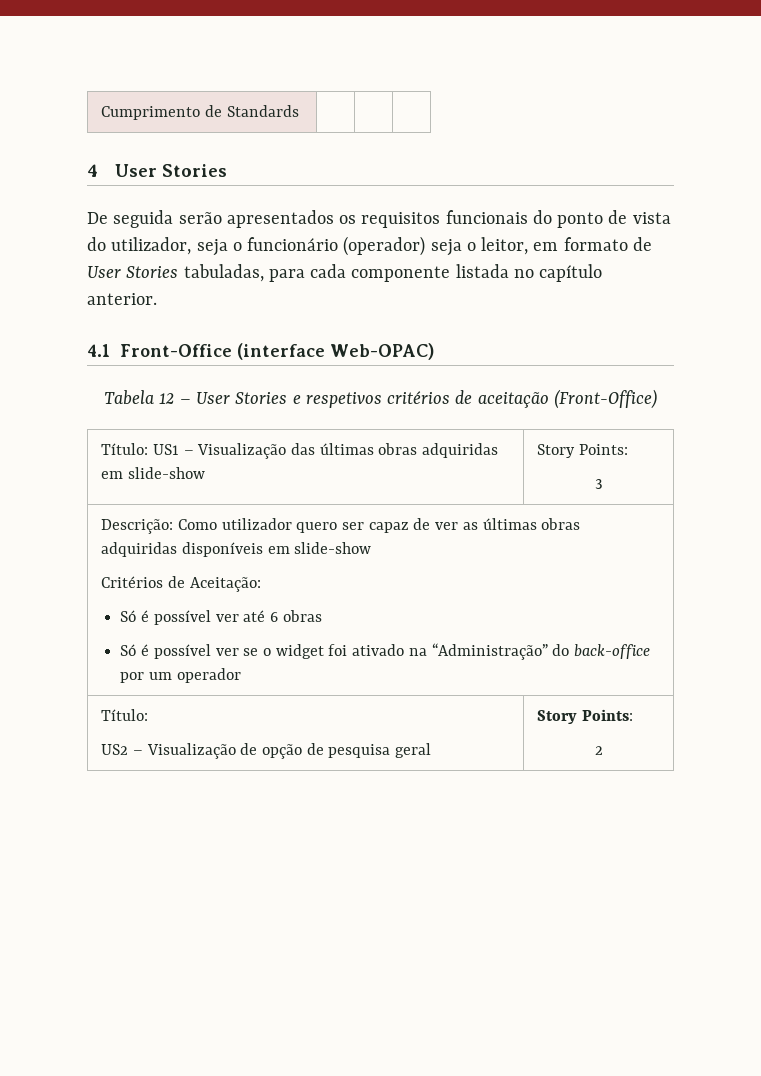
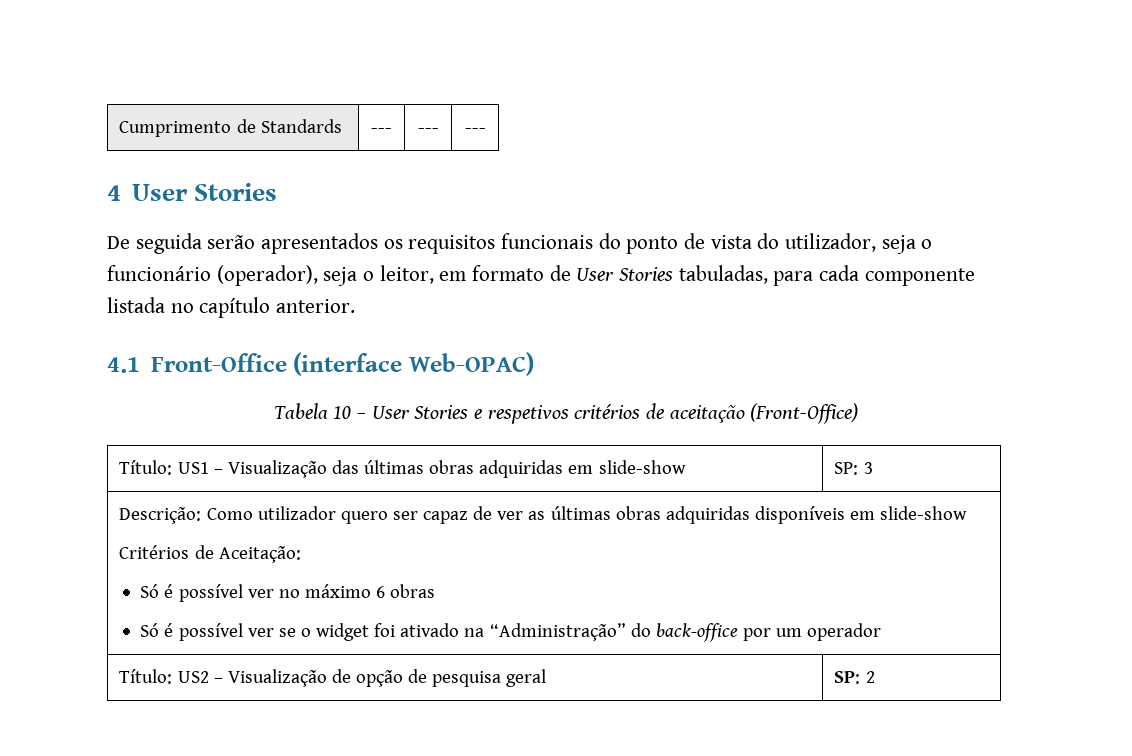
(299, 111) | | -> [371,128,392,133] [417,128,439,133] [464,128,486,133] --- | --- | ---
[343,236,426,256] (operador) -> [216,265,318,286] (operador),
[159,393,175,404] 12 -> [333,406,352,419] 10
[537,444,628,458] Story Points: // -> [834,462,859,475] SP:
[243,610,266,622] até -> [278,584,371,598] no máximo
(149, 715) // -> (173, 676) none
[537,709,633,724] Story Points: // -> [834,671,861,684] SP:

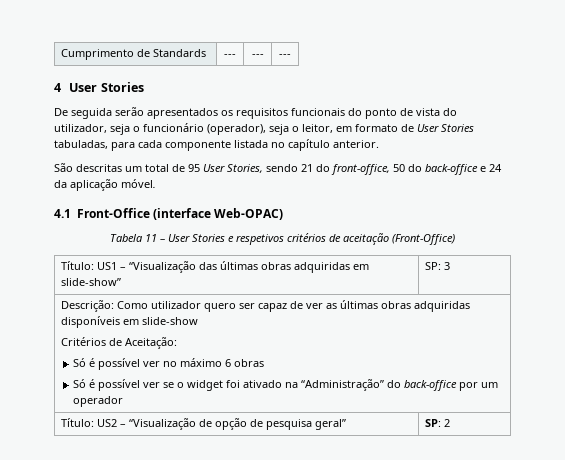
(356, 306) none -> [54,163,502,175] [54,179,156,191] // São descritas um total de 95 User Stories, sendo 21 do front-office, 50 do back-office e 24 da aplicação móvel.
[333,406,352,419] 10 -> [145,234,157,242] 11
[227,460,327,478] Visualização -> [129,261,197,273] “Visualização
[598,460,686,474] slide-show -> [61,278,122,286] slide-show”
[227,669,327,687] Visualização -> [129,418,197,430] “Visualização
[506,669,547,687] geral -> [315,419,347,430] geral”

